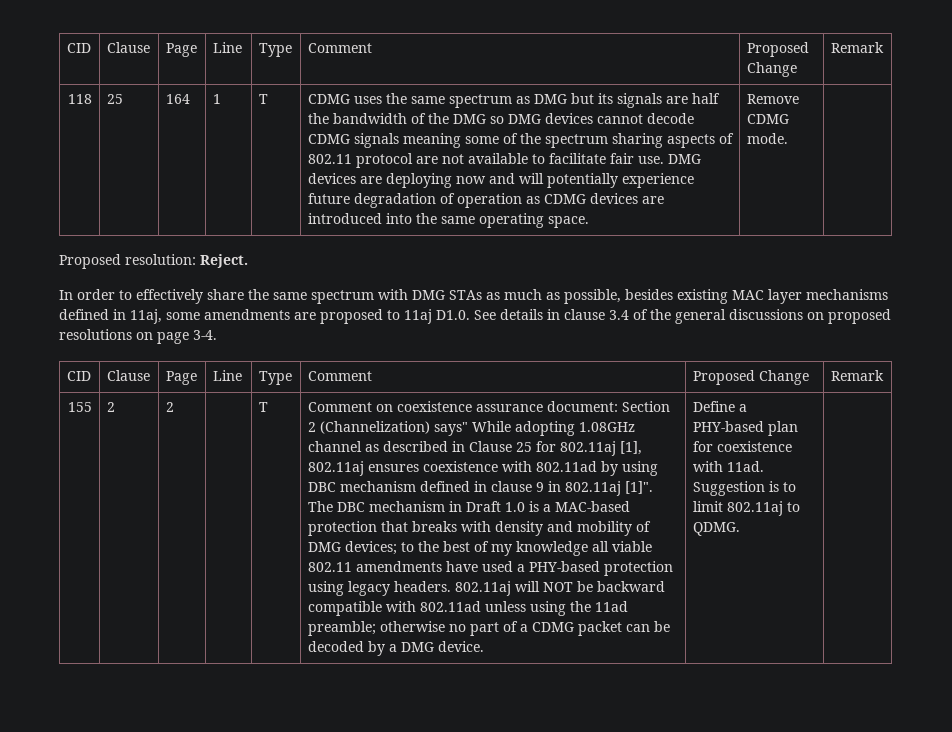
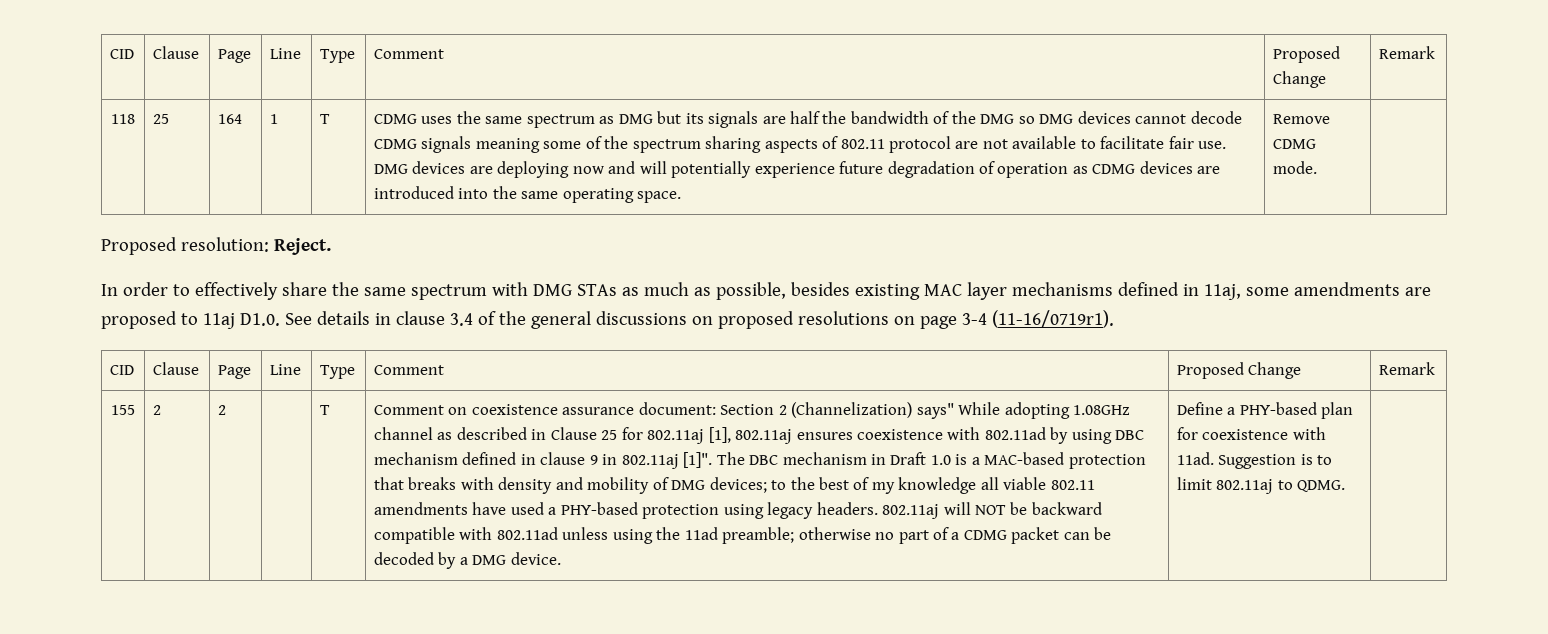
[193,330,217,340] 3-4. -> [961,310,1114,328] 3-4 (11-16/0719r1).

